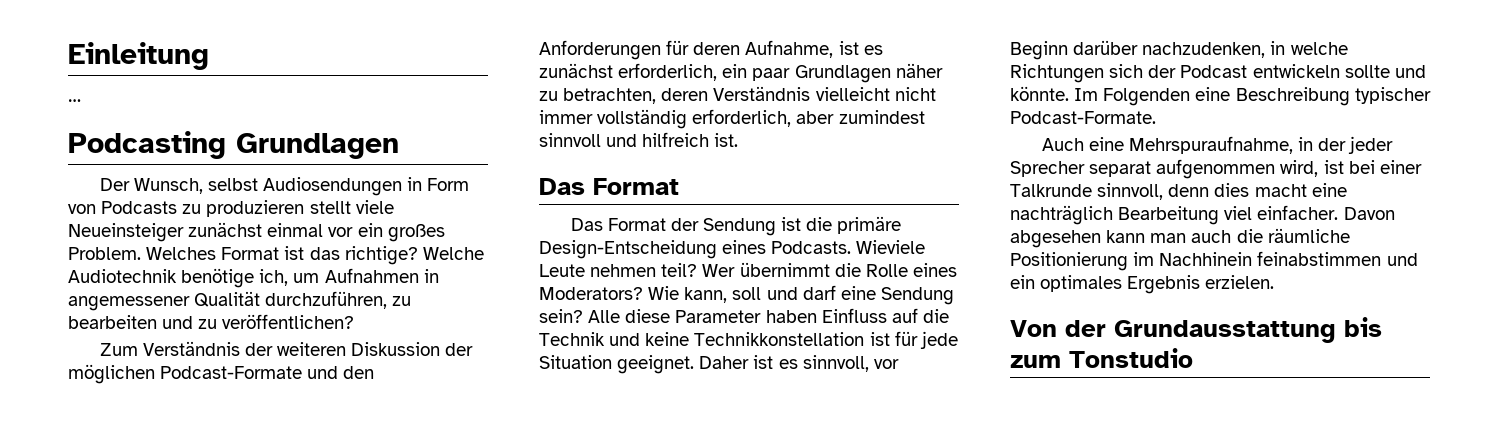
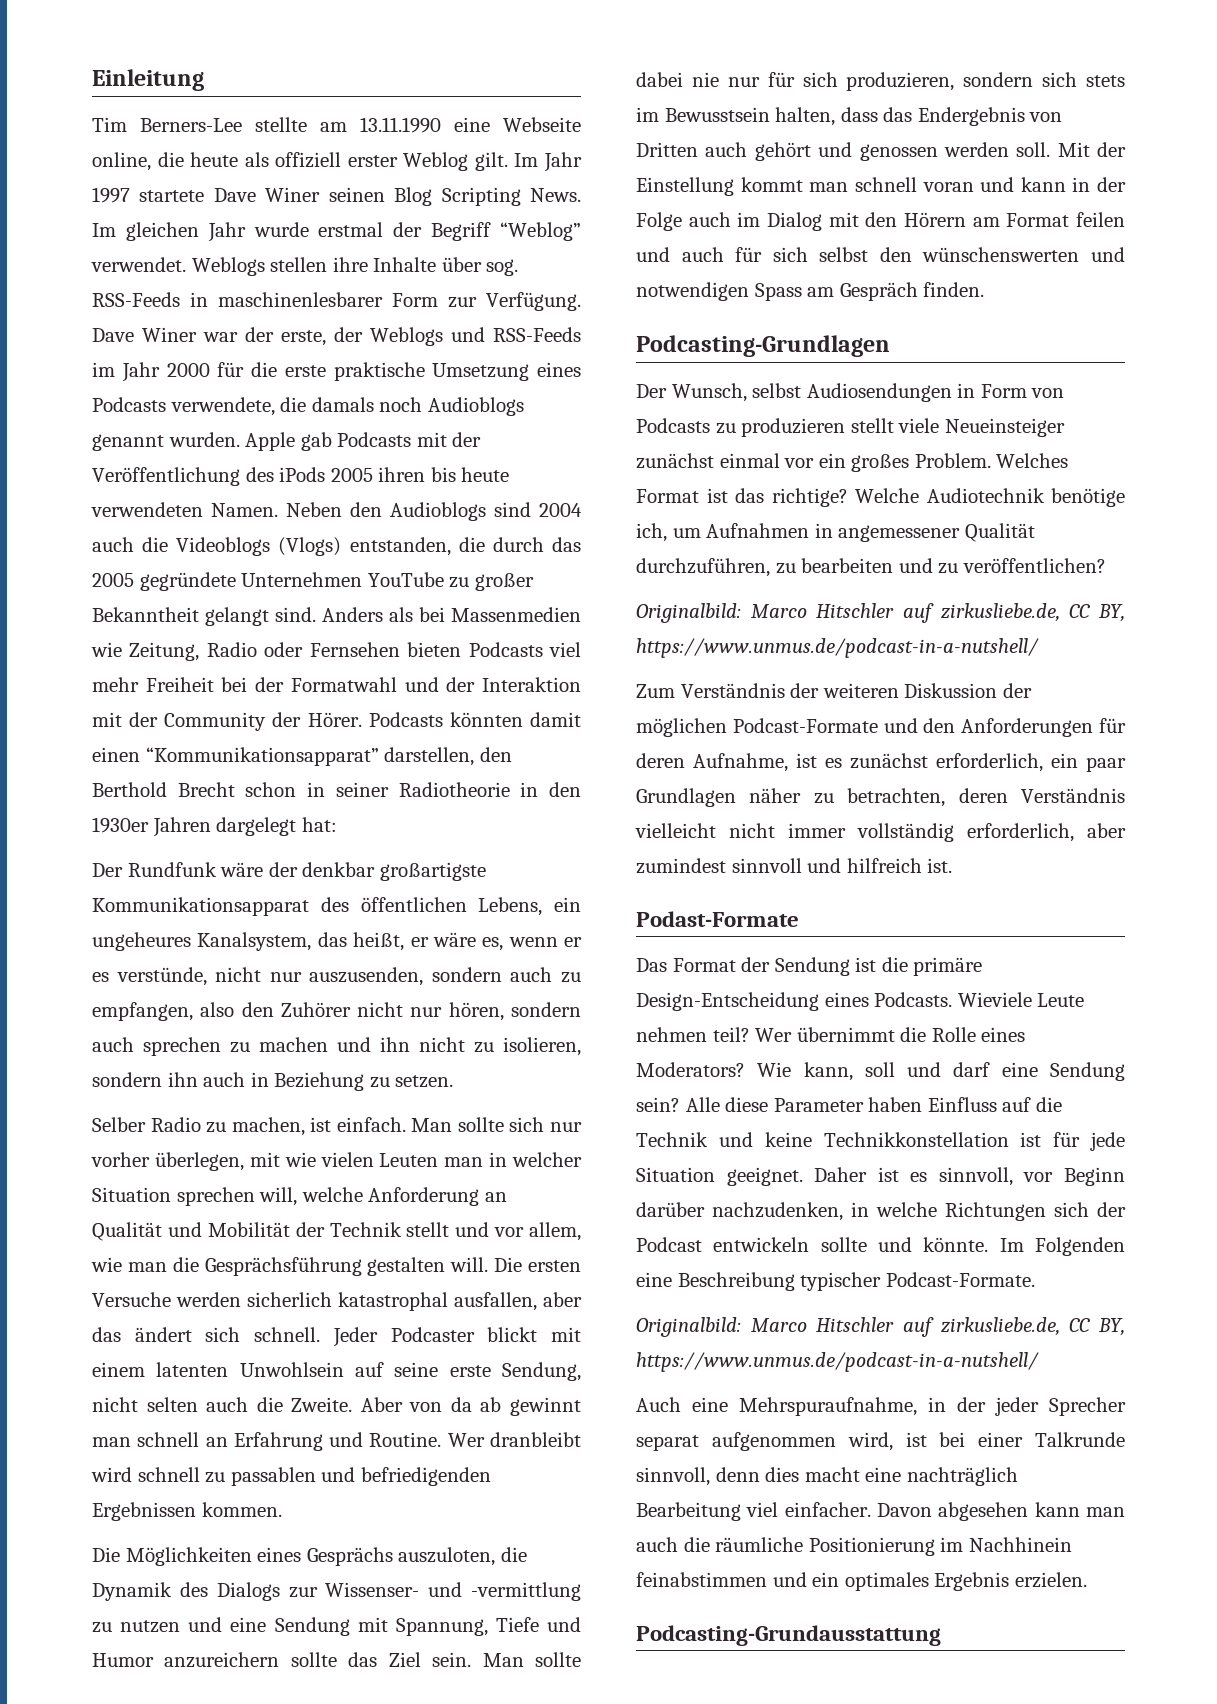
[68,99,81,102] [68,131,399,159] … // Podcasting Grundlagen -> [92,117,581,133] [92,152,582,172] [92,187,581,206] [92,222,581,242] [91,257,519,276] [92,292,581,311] [92,327,581,346] [92,362,581,382] [92,397,524,416] [92,432,482,451] [92,467,510,486] [91,502,582,521] [92,537,581,556] [92,572,534,591] [92,607,581,626] [91,642,581,661] [92,677,581,692] [92,712,581,731] [92,747,512,766] [92,782,581,797] [92,817,337,837] [92,862,486,881] [92,897,581,916] [92,932,582,951] [92,967,581,986] [92,1002,581,1021] [92,1037,581,1056] [92,1072,454,1091] [92,1117,582,1136] [91,1152,582,1171] [92,1187,507,1206] [92,1222,581,1241] [91,1257,581,1276] [92,1292,582,1311] [92,1327,581,1347] [92,1362,581,1381] [92,1397,581,1416] [92,1432,581,1451] [91,1467,491,1486] [92,1502,282,1521] [92,1547,527,1566] [92,1582,581,1601] [92,1617,581,1636] [92,1652,581,1668] [636,72,1125,91] [636,107,1063,126] [636,142,1126,161] [636,177,1126,196] [636,212,1125,231] [636,247,1125,262] [636,282,985,301] [636,335,890,357] Tim Berners-Lee stellte am 13.11.1990 eine Webseite online, die heute als offiziell erster Weblog gilt. Im Jahr 1997 startete Dave Winer seinen Blog Scripting News. Im gleichen Jahr wurde erstmal der Begriff “Weblog” verwendet. Weblogs stellen ihre Inhalte über sog. RSS-Feeds in maschinenlesbarer Form zur Verfügung. Dave Winer war der erste, der Weblogs und RSS-Feeds im Jahr 2000 für die erste praktische Umsetzung eines Podcasts verwendete, die damals noch Audioblogs genannt wurden. Apple gab Podcasts mit der Veröffentlichung des iPods 2005 ihren bis heute verwendeten Namen. Neben den Audioblogs sind 2004 auch die Videoblogs (Vlogs) entstanden, die durch das 2005 gegründete Unternehmen YouTube zu großer Bekanntheit gelangt sind. Anders als bei Massenmedien wie Zeitung, Radio oder Fernsehen bieten Podcasts viel mehr Freiheit bei der Formatwahl und der Interaktion mit der Community der Hörer. Podcasts könnten damit einen “Kommunikationsapparat” darstellen, den Berthold Brecht schon in seiner Radiotheorie in den 1930er Jahren dargelegt hat: // Der Rundfunk wäre der denkbar großartigste Kommunikationsapparat des öffentlichen Lebens, ein ungeheures Kanalsystem, das heißt, er wäre es, wenn er es verstünde, nicht nur auszusenden, sondern auch zu empfangen, also den Zuhörer nicht nur hören, sondern auch sprechen zu machen und ihn nicht zu isolieren, sondern ihn auch in Beziehung zu setzen. // Selber Radio zu machen, ist einfach. Man sollte sich nur vorher überlegen, mit wie vielen Leuten man in welcher Situation sprechen will, welche Anforderung an Qualität und Mobilität der Technik stellt und vor allem, wie man die Gesprächsführung gestalten will. Die ersten Versuche werden sicherlich katastrophal ausfallen, aber das ändert sich schnell. Jeder Podcaster blickt mit einem latenten Unwohlsein auf seine erste Sendung, nicht selten auch die Zweite. Aber von da ab gewinnt man schnell an Erfahrung und Routine. Wer dranbleibt wird schnell zu passablen und befriedigenden Ergebnissen kommen. // Die Möglichkeiten eines Gesprächs auszuloten, die Dynamik des Dialogs zur Wissenser- und -vermittlung zu nutzen und eine Sendung mit Spannung, Tiefe und Humor anzureichern sollte das Ziel sein. Man sollte dabei nie nur für sich produzieren, sondern sich stets im Bewusstsein halten, dass das Endergebnis von Dritten auch gehört und genossen werden soll. Mit der Einstellung kommt man schnell voran und kann in der Folge auch im Dialog mit den Hörern am Format feilen und auch für sich selbst den wünschenswerten und notwendigen Spass am Gespräch finden. // Podcasting-Grundlagen
(355, 321) none -> [636,603,1125,623] [636,638,1039,658] // Originalbild: Marco Hitschler auf zirkusliebe.de, CC BY, https://www.unmus.de/podcast-in-a-nutshell/
[539,178,679,195] Das Format -> [636,911,799,927] Podast-Formate
(1156, 117) none -> [636,1317,1125,1337] [636,1352,1039,1372] // Originalbild: Marco Hitschler auf zirkusliebe.de, CC BY, https://www.unmus.de/podcast-in-a-nutshell/
[1010,317,1382,343] [1010,348,1193,368] Von der Grundausstattung bis zum Tonstudio -> [636,1625,941,1646] Podcasting-Grundausstattung

